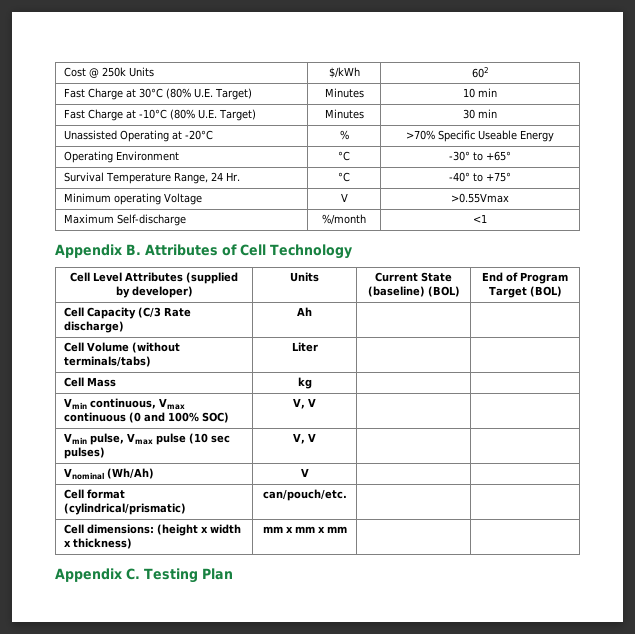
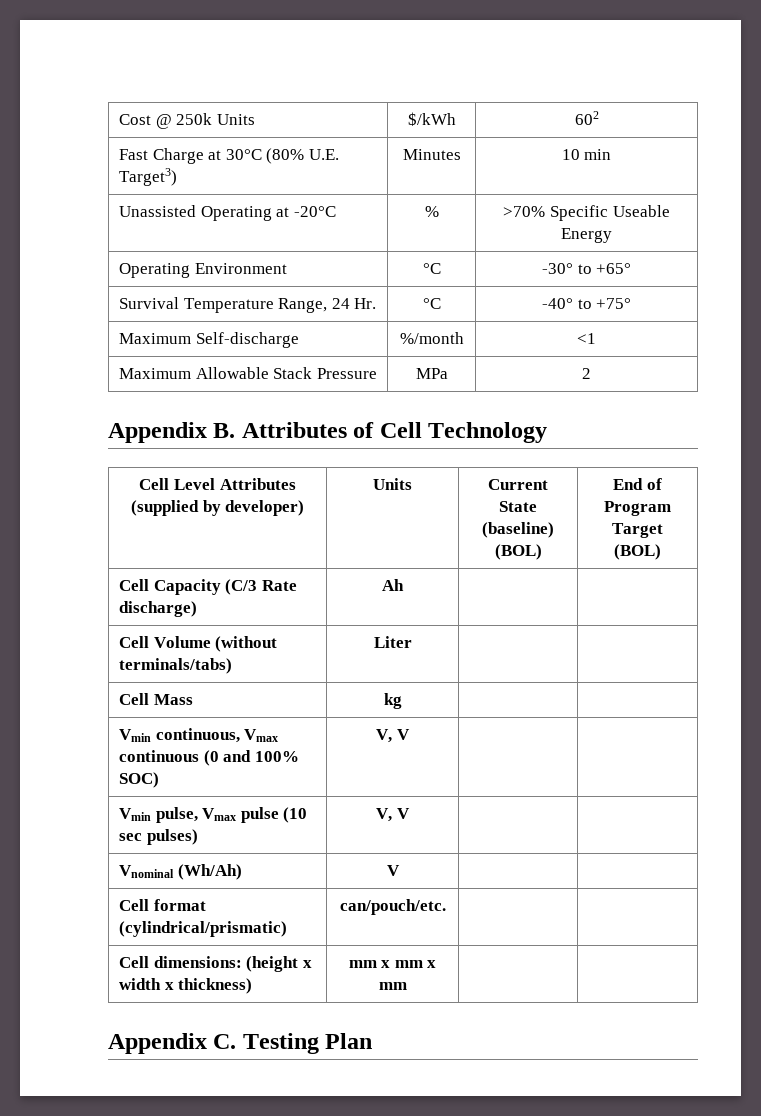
[214,88,252,100] Target) -> [119,168,178,186] Target3)
[63,109,256,121] [324,109,364,119] [462,109,497,119] // Fast Charge at -10°C (80% U.E. Target) | Minutes | 30 min -> (612, 154) none
[63,193,202,205] [340,193,348,202] [450,193,509,203] // Minimum operating Voltage | V | >0.55Vmax -> (632, 303) none
(487, 218) none -> [119,367,377,379] [415,368,448,379] [582,368,591,379] // Maximum Allowable Stack Pressure | MPa | 2

